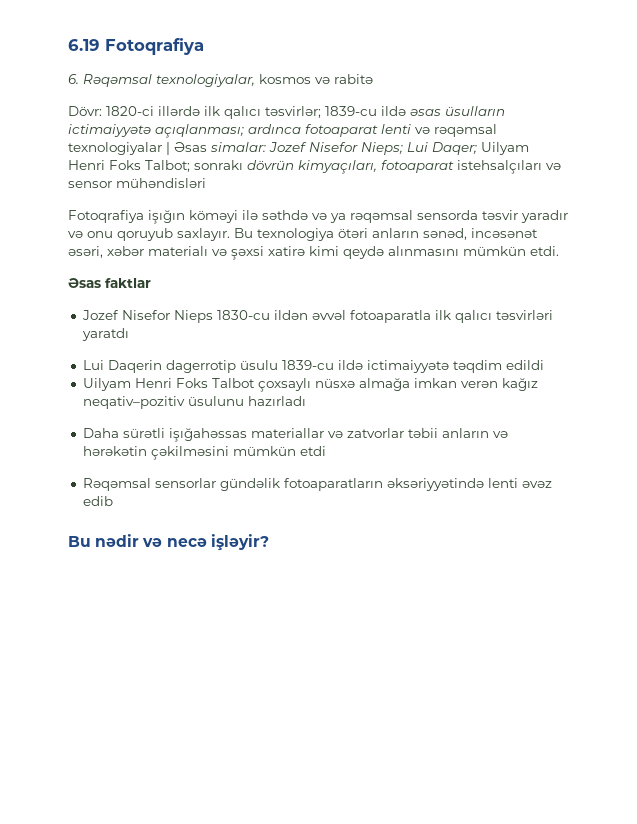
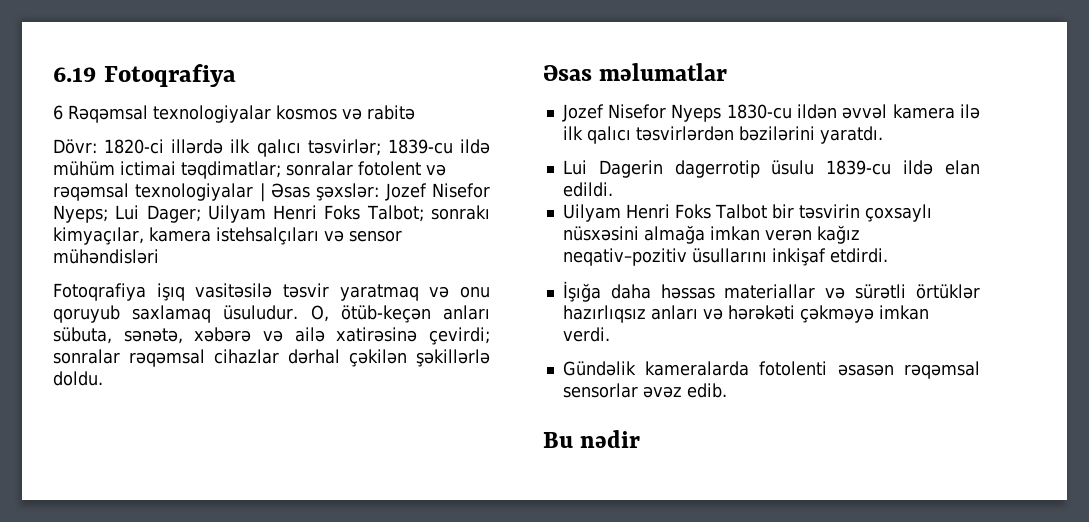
[68,74,255,87] 6. Rəqəmsal texnologiyalar, -> [53,105,271,123] 6 Rəqəmsal texnologiyalar
[410,106,505,116] [68,124,411,138] əsas üsulların ictimaiyyətə açıqlanması; ardınca fotoaparat lenti -> [53,161,421,179] mühüm ictimai təqdimatlar; sonralar fotolent
[210,142,477,155] simalar: Jozef Nisefor Nieps; Lui Daqer; -> [316,183,490,201] [53,205,201,223] şəxslər: Jozef Nisefor Nyeps; Lui Dager;
[247,160,454,174] dövrün kimyaçıları, fotoaparat -> [53,227,211,245] kimyaçılar, kamera
[148,210,568,224] [68,228,538,241] [68,246,559,260] [68,278,151,288] [81,310,213,323] işığın köməyi ilə səthdə və ya rəqəmsal sensorda təsvir yaradır və onu qoruyub saxlayır. Bu texnologiya ötəri anların sənəd, incəsənət əsəri, xəbər materialı və şəxsi xatirə kimi qeydə alınmasını mümkün etdi. // Əsas faktlar // Jozef Nisefor Nieps -> [156,283,491,301] [53,305,490,323] [53,327,490,345] [53,349,490,367] [53,371,103,386] [543,63,728,81] [561,104,722,122] işıq vasitəsilə təsvir yaratmaq və onu qoruyub saxlamaq üsuludur. O, ötüb-keçən anları sübuta, sənətə, xəbərə və ailə xatirəsinə çevirdi; sonralar rəqəmsal cihazlar dərhal çəkilən şəkillərlə doldu. // Əsas məlumatlar // Jozef Nisefor Nyeps
[349,310,553,323] [81,328,129,341] [82,360,162,373] fotoaparatla ilk qalıcı təsvirləri yaratdı // Lui Daqerin -> [892,104,980,119] [562,126,883,144] [562,160,663,178] kamera ilə ilk qalıcı təsvirlərdən bəzilərini yaratdı. // Lui Dagerin
[366,360,544,373] ictimaiyyətə təqdim edildi -> [945,160,980,175] [562,182,613,197] elan edildi.
[257,378,355,392] çoxsaylı nüsxə -> [771,204,932,222] [562,226,639,241] bir təsvirin çoxsaylı nüsxəsini
[187,396,306,406] [82,428,508,442] [82,446,326,460] [82,478,552,491] [82,496,113,506] üsulunu hazırladı // Daha sürətli işığahəssas materiallar və zatvorlar təbii anların və hərəkətin çəkilməsini mümkün etdi // Rəqəmsal sensorlar gündəlik fotoaparatların əksəriyyətində lenti əvəz edib -> [691,248,888,266] [562,281,980,302] [562,305,929,323] [562,327,610,342] [562,361,980,379] [562,383,727,398] üsullarını inkişaf etdirdi. // İşığa daha həssas materiallar və sürətli örtüklər hazırlıqsız anları və hərəkəti çəkməyə imkan verdi. // Gündəlik kameralarda fotolenti əsasən rəqəmsal sensorlar əvəz edib.
[142,534,269,551] və necə işləyir? -> (641, 439) none

